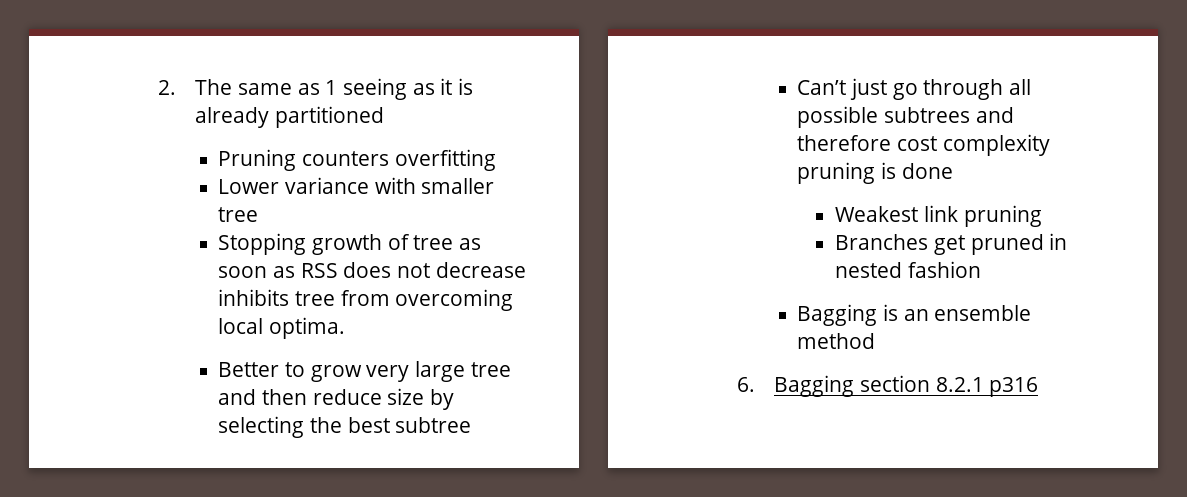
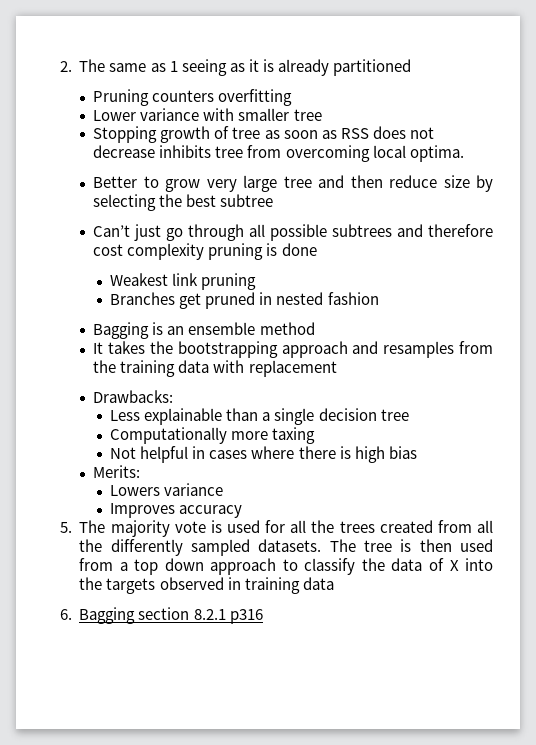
(876, 341) none -> [93,341,494,358] [93,360,337,377] [93,390,174,403] [110,408,409,425] [110,427,316,444] [110,446,417,463] [93,465,141,478] [110,483,224,496] [110,503,243,518] [59,520,494,537] [79,539,494,556] [79,558,494,575] [79,577,334,594] // It takes the bootstrapping approach and resamples from the training data with replacement // Drawbacks: // Less explainable than a single decision tree // Computationally more taxing // Not helpful in cases where there is high bias // Merits: // Lowers variance // Improves accuracy // 5. The majority vote is used for all the trees created from all the differently sampled datasets. The tree is then used from a top down approach to classify the data of X into the targets observed in training data

